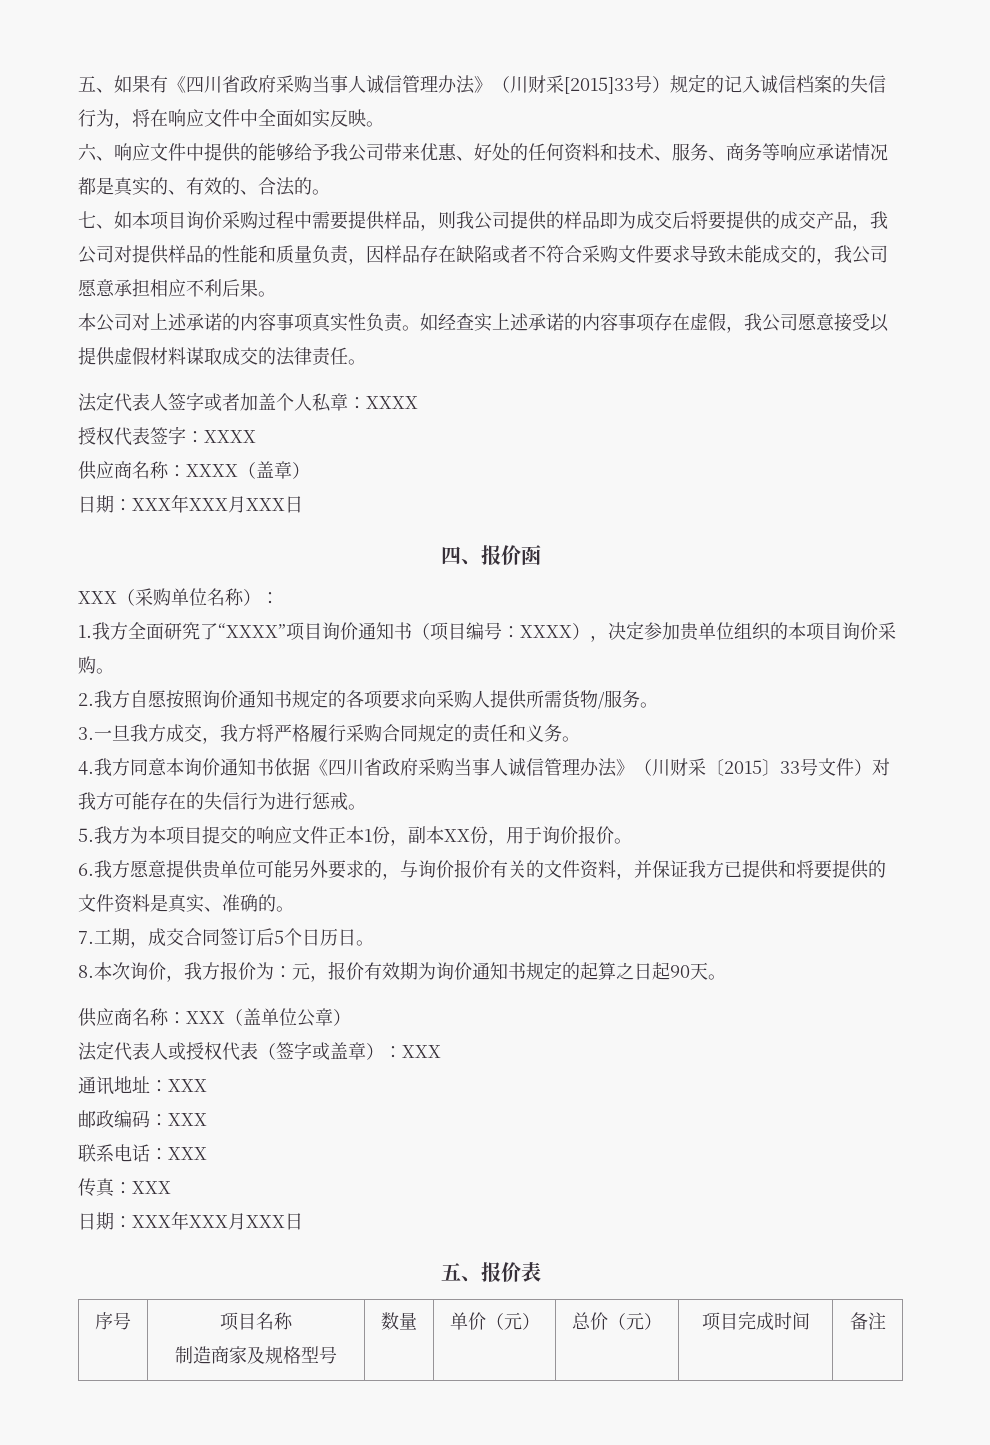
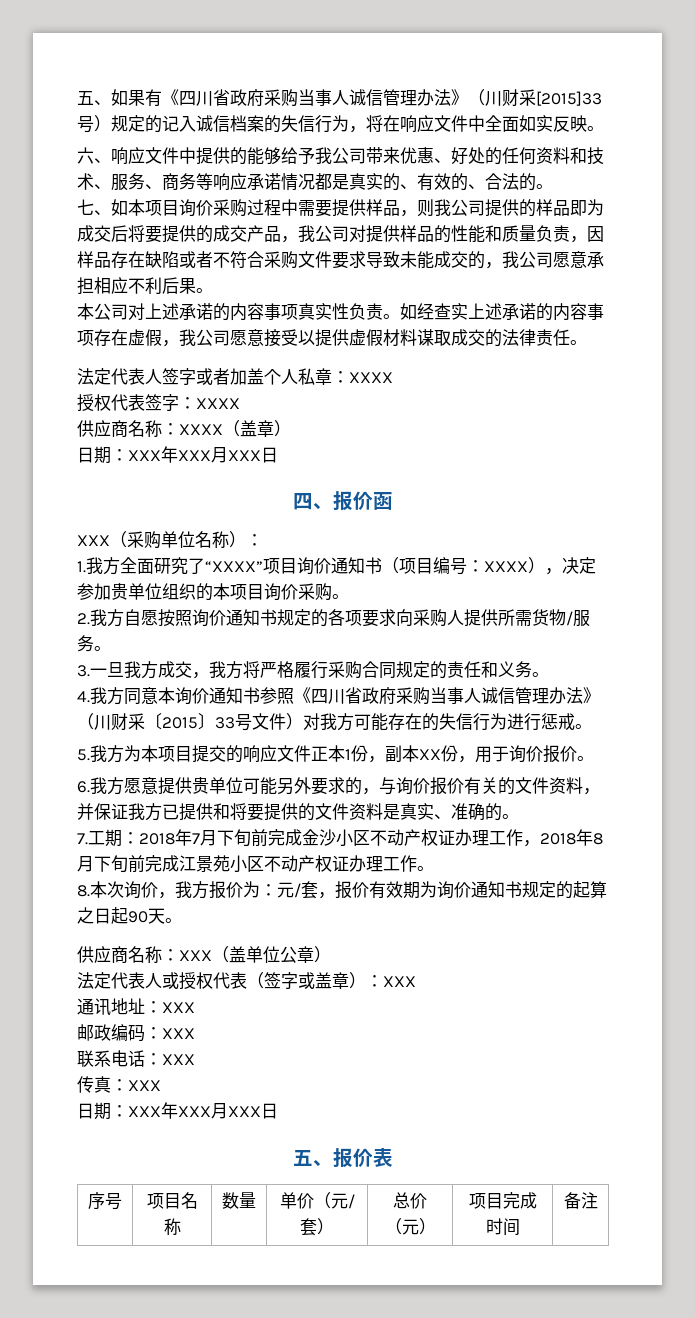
[274,758,310,776] 依据 -> [260,687,294,704] 参照
[130,928,356,948] ，成交合同签订后5个日历日 -> [122,829,603,847] [77,855,417,873] ：2018年7月下旬前完成金沙小区不动产权证办理工作，2018年8月下旬前完成江景苑小区不动产权证办理工作
(310, 971) none -> [294,881,318,899] /套
[175,1346,337,1364] // 制造商家及规格型号 -> (181, 1226) none
(522, 1321) none -> [347,1194,355,1209] [300,1218,317,1236] /套

